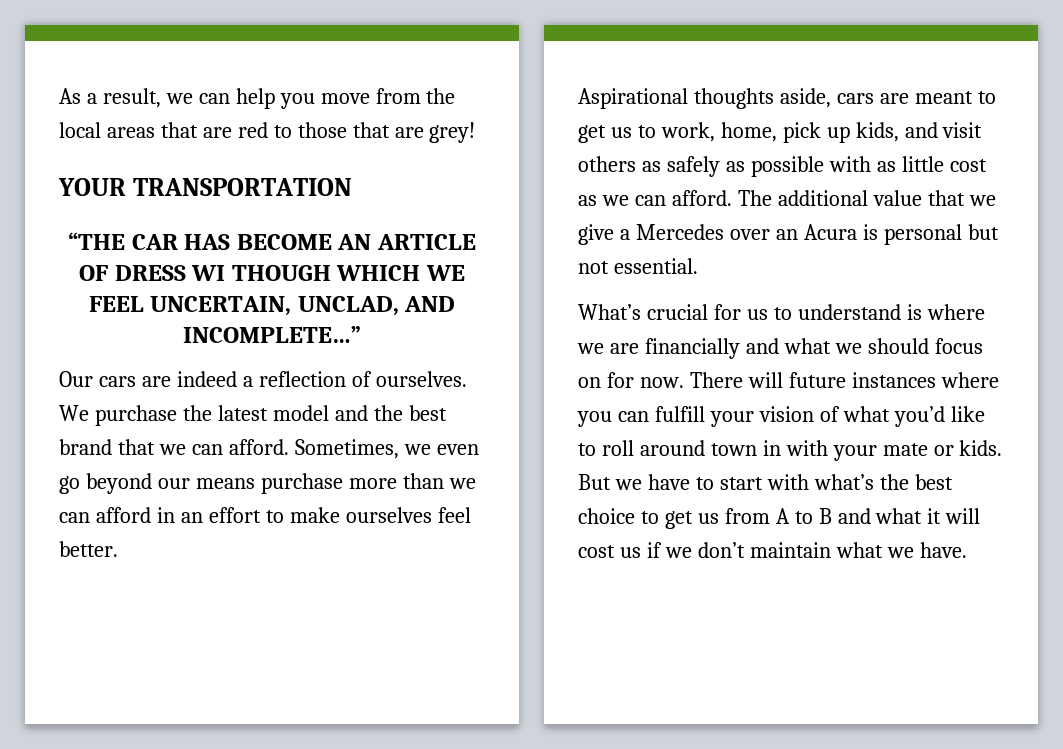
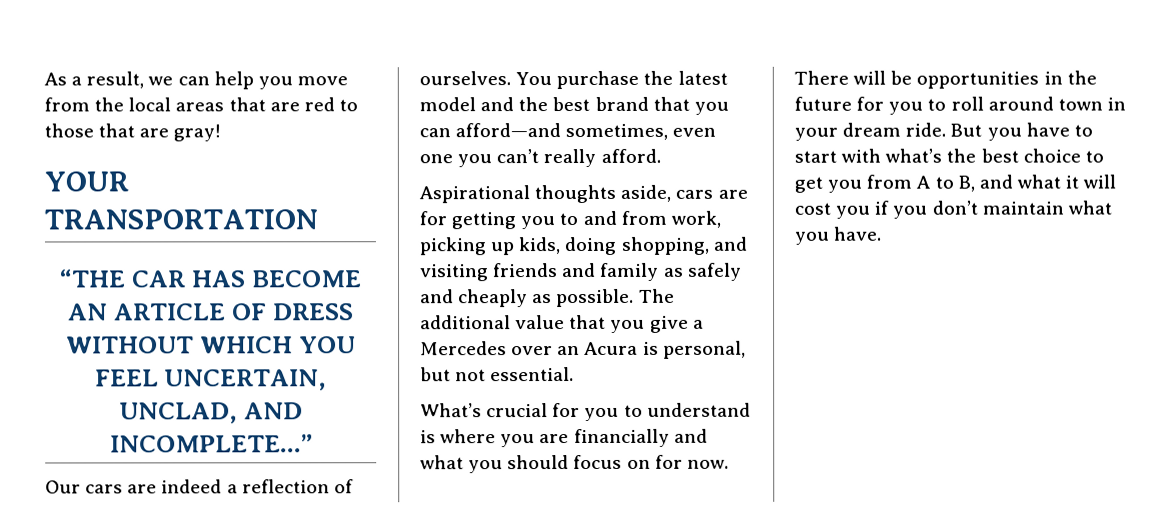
[429,122,476,143] grey! -> [173,124,222,142] gray!
[191,265,466,281] WI THOUGH WHICH WE -> [66,336,356,354] WITHOUT WHICH YOU
[59,405,89,421] We -> [515,72,553,86] You
[158,439,479,459] [59,473,476,494] [59,507,471,523] [59,541,118,557] we can afford. Sometimes, we even go beyond our means purchase more than we can afford in an effort to make ourselves feel better. -> [693,101,729,115] [419,123,717,141] [419,148,661,168] you can afford—and sometimes, even one you can’t really afford.
[914,91,996,104] [578,122,983,143] [578,156,987,177] [578,190,732,206] meant to get us to work, home, pick up kids, and visit others as safely as possible with as little cost as we can afford. -> [419,210,721,230] [419,236,747,256] [419,262,742,282] [420,288,635,308] for getting you to and from work, picking up kids, doing shopping, and visiting friends and family as safely and cheaply as possible.
[968,195,996,206] we -> [610,319,646,333] you
[883,224,962,245] personal -> [662,340,746,359] personal,
[746,309,768,320] us -> [584,407,620,422] you
[577,343,604,354] we -> [500,434,536,448] you
[834,343,862,354] we -> [468,460,504,474] you
[788,372,999,388] [577,406,985,427] future instances where you can fulfill your vision of what you’d like -> [890,70,1097,89] [794,96,924,115] be opportunities in the future for you
[785,440,1003,461] [578,474,642,490] with your mate or kids. But we -> [794,122,1022,141] your dream ride. But you
[697,513,719,524] us -> [827,179,863,193] you
[818,508,832,524] B -> [957,175,975,192] B,
[619,542,692,558] us if we -> [835,200,928,219] you if you
[886,547,914,558] we -> [794,231,829,245] you

